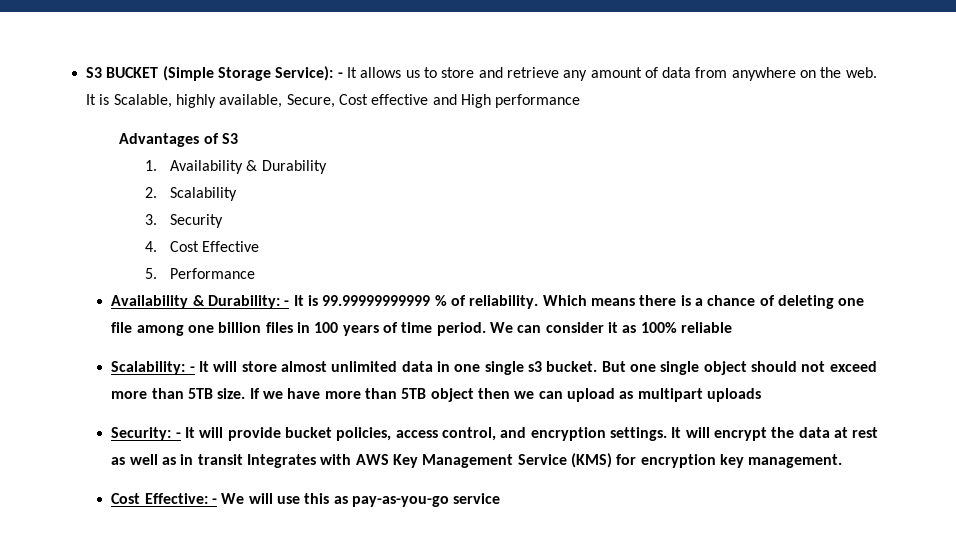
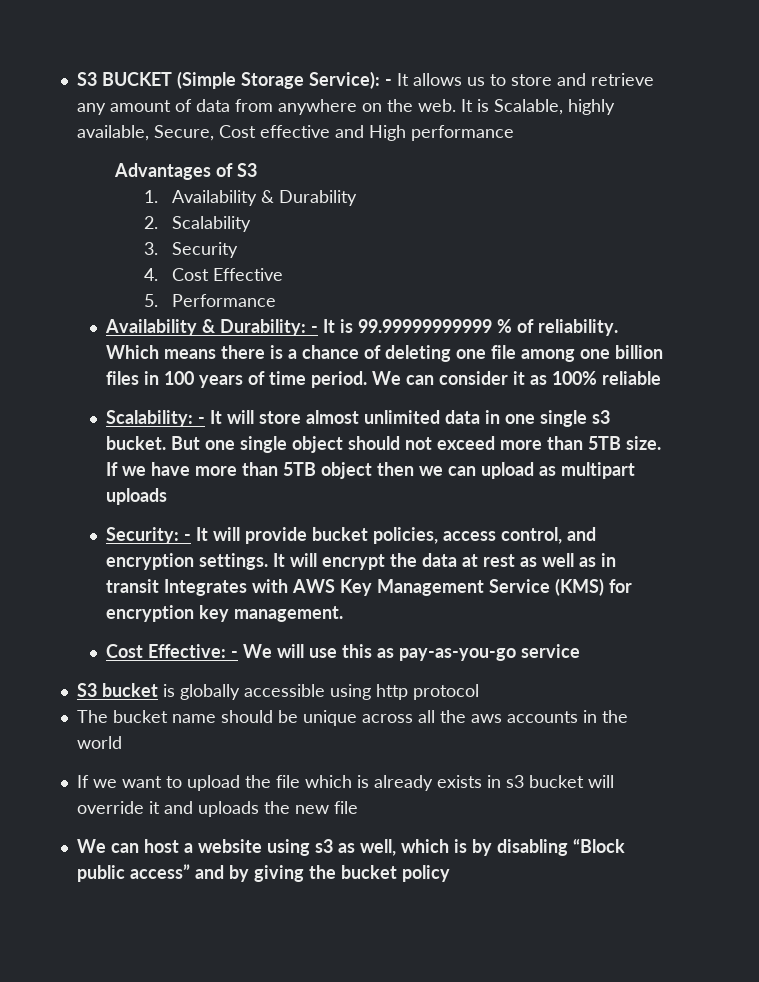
(501, 498) none -> [77,683,480,700] [77,710,629,726] [77,736,123,749] [77,775,615,791] [77,801,359,817] [77,838,626,856] [77,864,451,882] // S3 bucket is globally accessible using http protocol // The bucket name should be unique across all the aws accounts in the world // If we want to upload the file which is already exists in s3 bucket will override it and uploads the new file // We can host a website using s3 as well, which is by disabling “Block public access” and by giving the bucket policy

